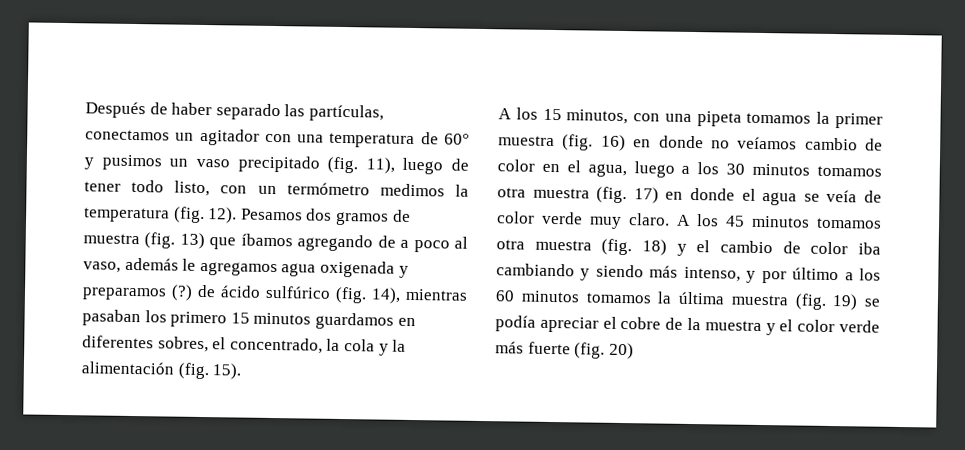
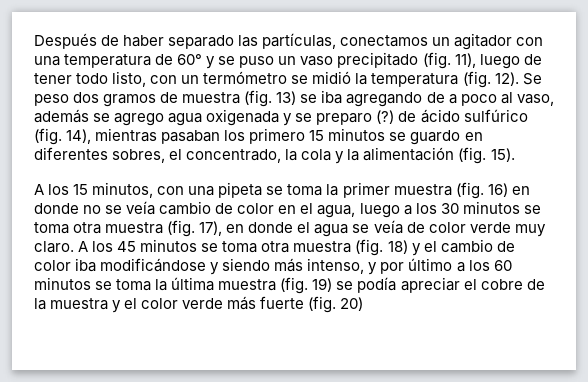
[101,154,162,171] pusimos -> [218,56,275,68] se puso
[379,183,445,197] medimos -> [291,71,352,84] se midió
[240,208,303,221] Pesamos -> [522,73,542,85] [34,94,69,106] Se peso
[209,233,293,250] que íbamos -> [300,90,343,104] se iba
[182,258,278,277] le agregamos -> [93,113,165,126] se agrego
[82,287,167,301] preparamos -> [295,113,373,125] se preparo
[314,312,394,330] guardamos -> [389,130,461,145] se guardo
[746,112,812,124] tomamos -> [266,184,323,196] se toma
[737,136,798,150] veíamos -> [105,201,156,215] se veía
[817,165,882,177] [497,186,659,204] tomamos otra muestra (fig. 17) -> [523,205,541,214] [34,220,223,237] se toma otra muestra (fig. 17),
[816,217,882,229] tomamos -> [201,241,258,253] se toma
[496,263,575,277] cambiando -> [100,258,207,272] modificándose
[585,292,652,304] tomamos -> [95,279,152,291] se toma

